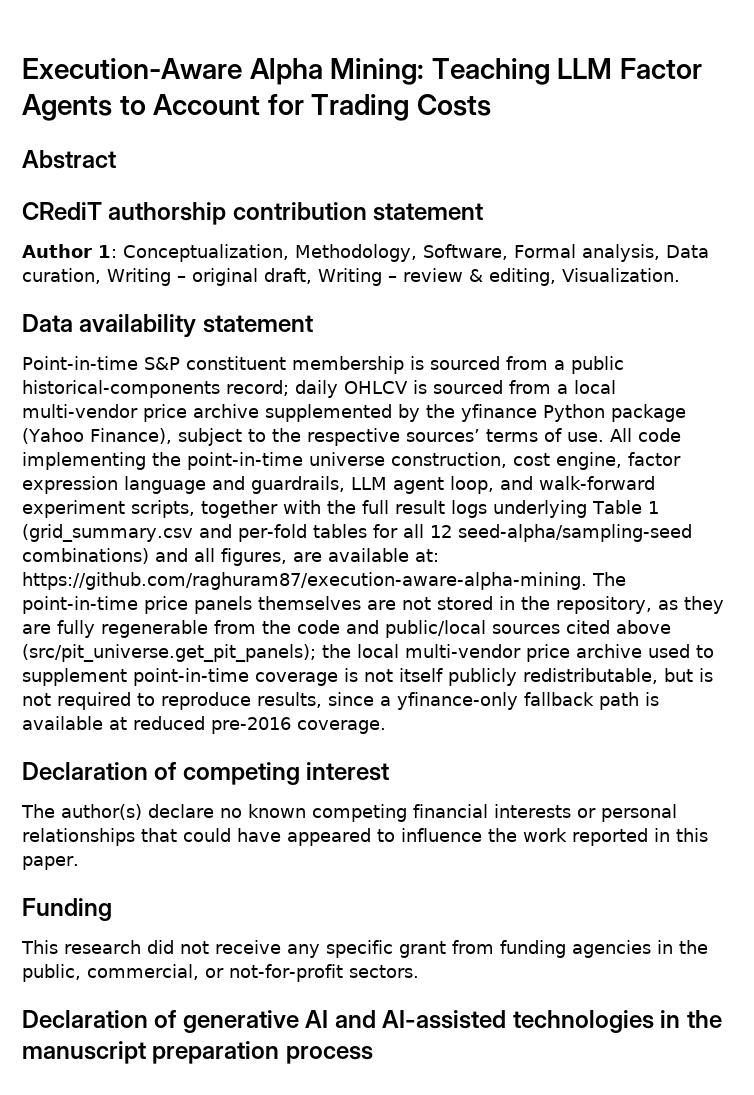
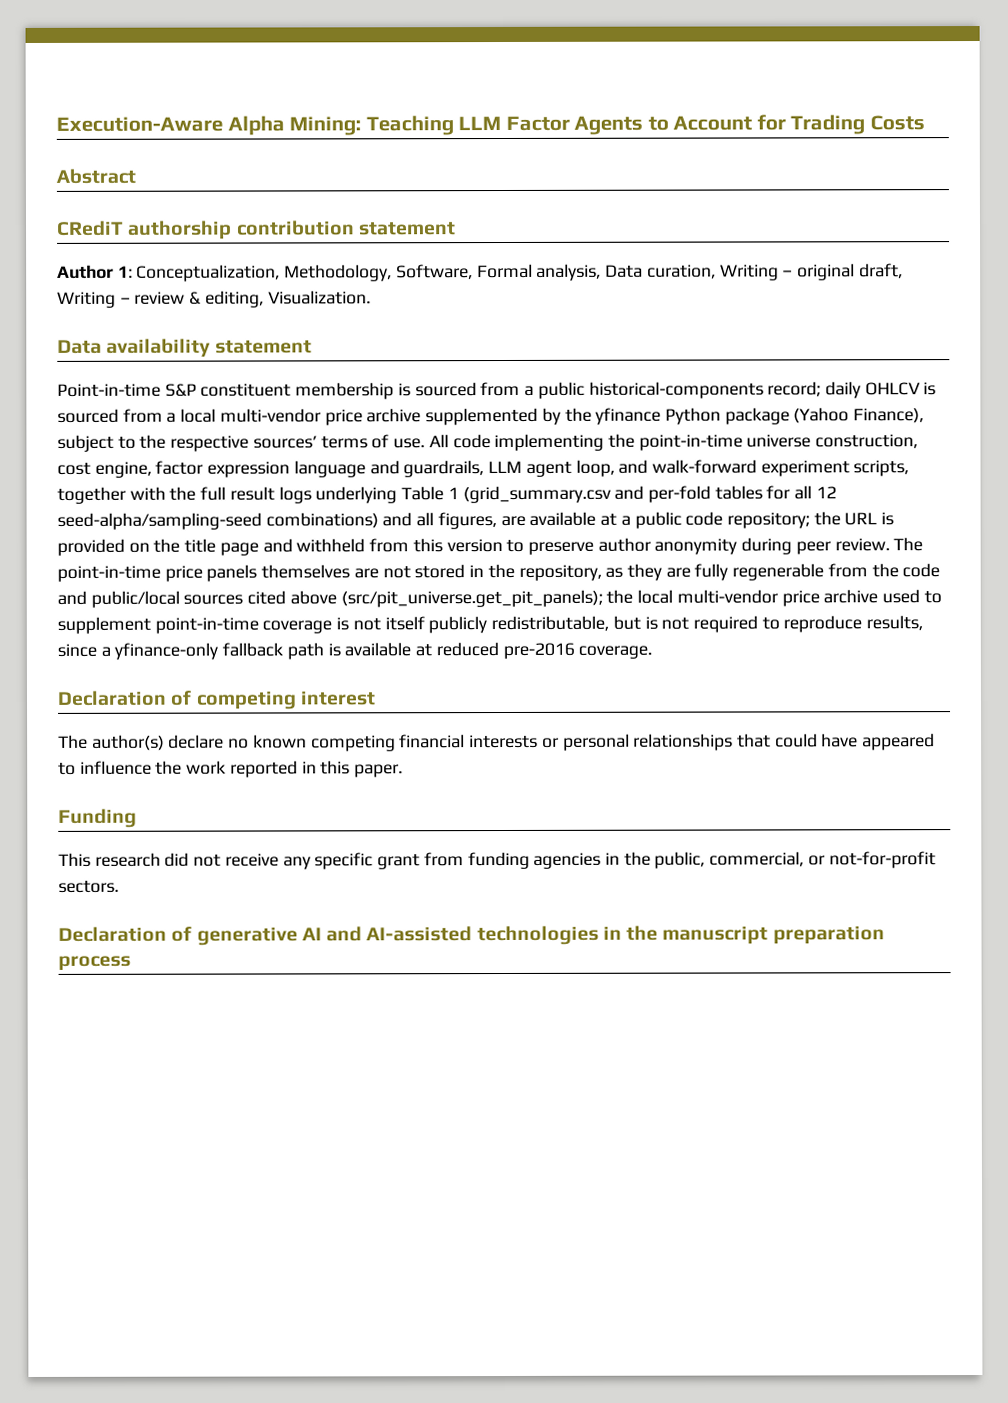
[415,549,439,562] [22,572,587,590] at: https://github.com/raghuram87/execution-aware-alpha-mining. -> [600,511,895,529] [57,537,890,556] at a public code repository; the URL is provided on the title page and withheld from this version to preserve author anonymity during peer review.

